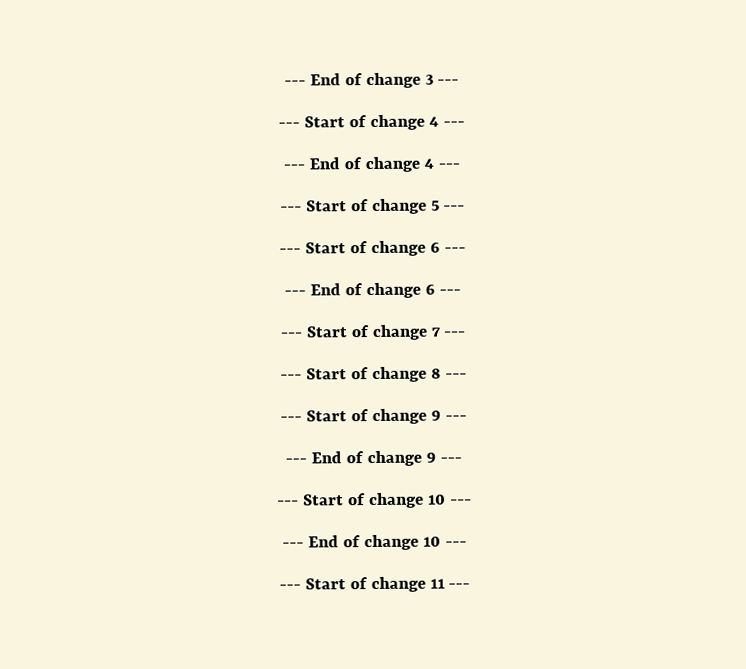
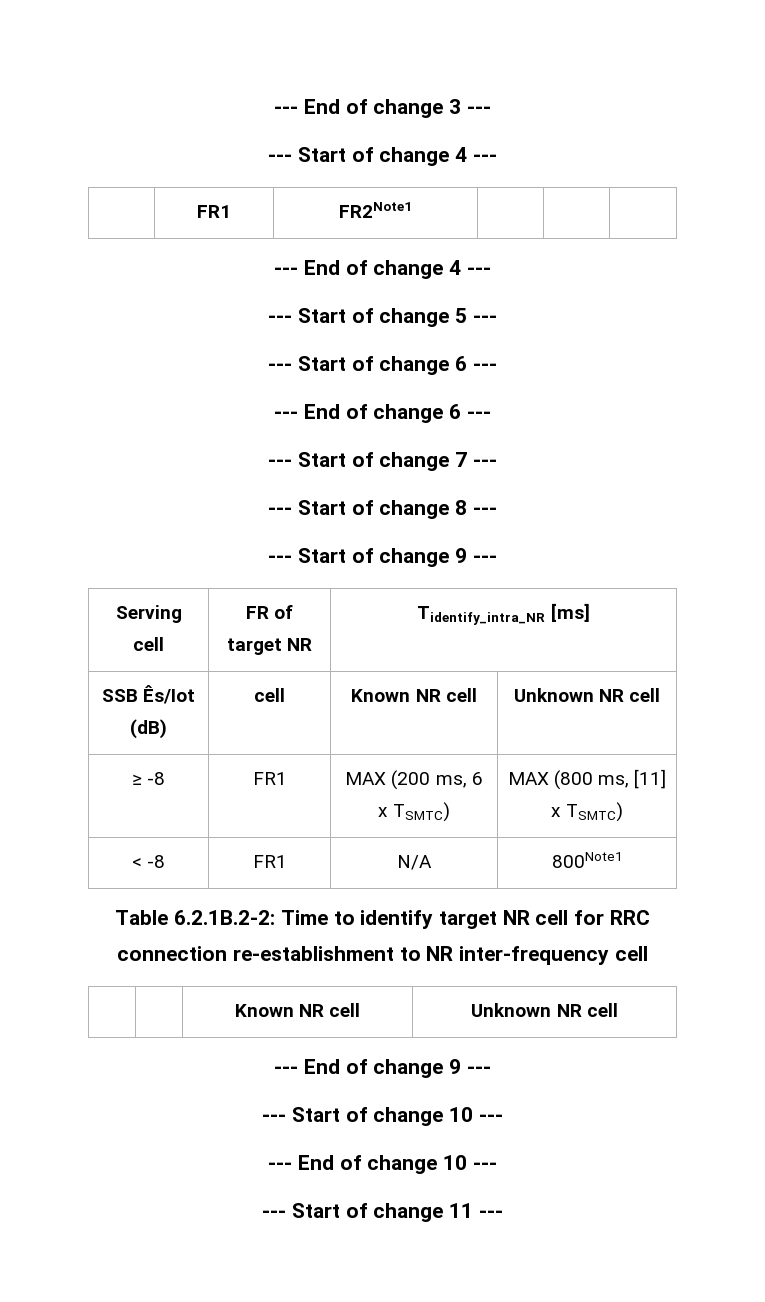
(465, 124) none -> [197,205,231,218] [339,202,412,218] // | FR1 | FR2Note1 | | |
(467, 418) none -> [115,605,182,623] [133,637,164,651] [245,605,294,619] [226,638,313,655] [417,603,590,625] [101,685,196,704] [130,719,167,739] [254,688,285,702] [351,688,477,702] [513,688,661,702] [131,772,166,785] [252,772,287,785] [345,770,483,790] [378,802,450,822] [507,769,667,790] [551,802,623,822] [131,855,166,868] [252,855,287,868] [397,855,432,870] [551,852,623,868] [115,910,650,929] [117,946,648,965] [234,1003,361,1017] [471,1003,618,1017] // Serving cell | FR of target NR | Tidentify_intra_NR [ms] // SSB Ês/Iot (dB) | cell | Known NR cell | Unknown NR cell // ≥ -8 | FR1 | MAX (200 ms, 6 x TSMTC) | MAX (800 ms, [11] x TSMTC) // < -8 | FR1 | N/A | 800Note1 // Table 6.2.1B.2-2: Time to identify target NR cell for RRC connection re-establishment to NR inter-frequency cell // | | Known NR cell | Unknown NR cell

